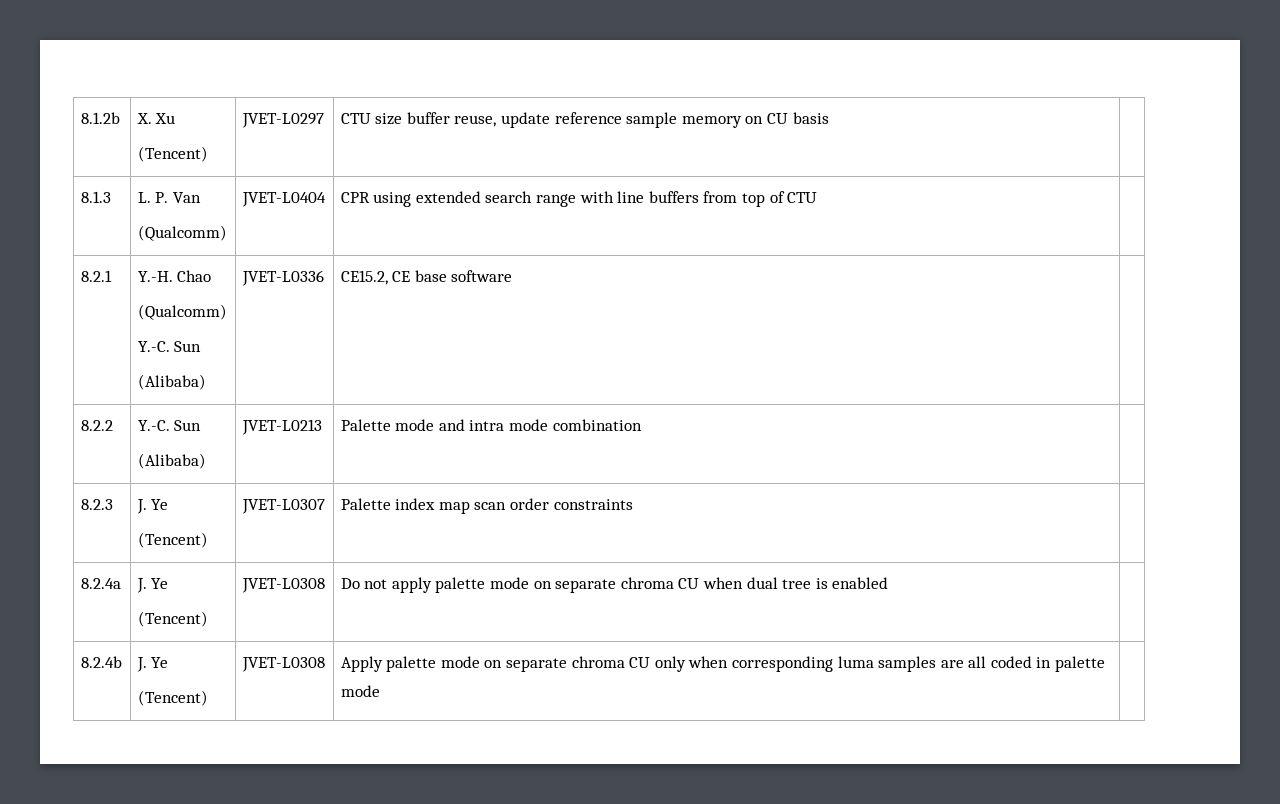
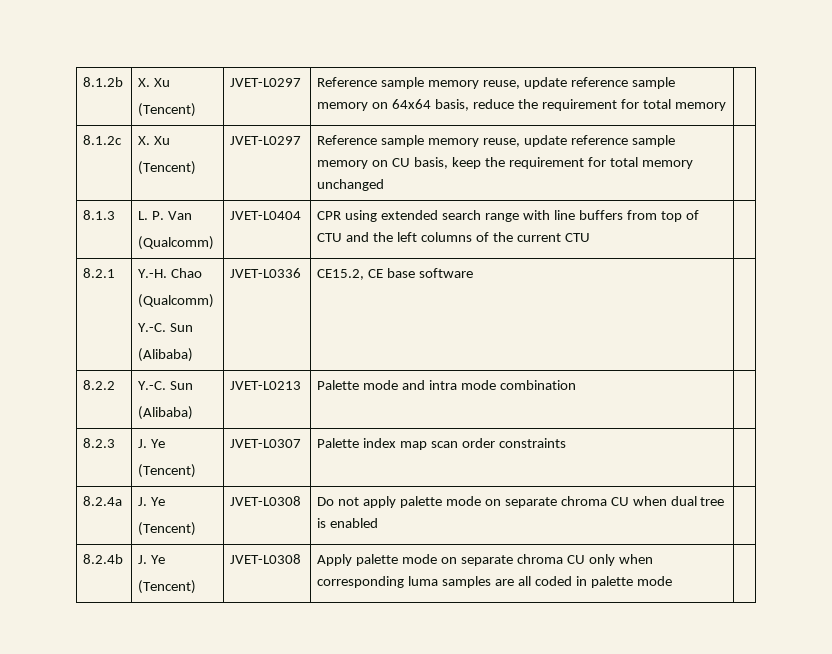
[340,112,450,125] CTU size buffer -> [317,77,675,89] [317,99,726,111] [83,135,123,145] [138,136,171,145] [138,161,197,175] [230,136,302,145] [317,135,480,147] Reference sample memory reuse, update reference sample memory on 64x64 basis, reduce the requirement for total memory | // 8.1.2c | X. Xu // (Tencent) | JVET-L0297 | Reference sample memory
[792,112,829,124] basis -> [414,157,693,169] [317,179,385,191] basis, keep the requirement for total memory unchanged
(818, 197) none -> [346,232,590,242] and the left columns of the current CTU

